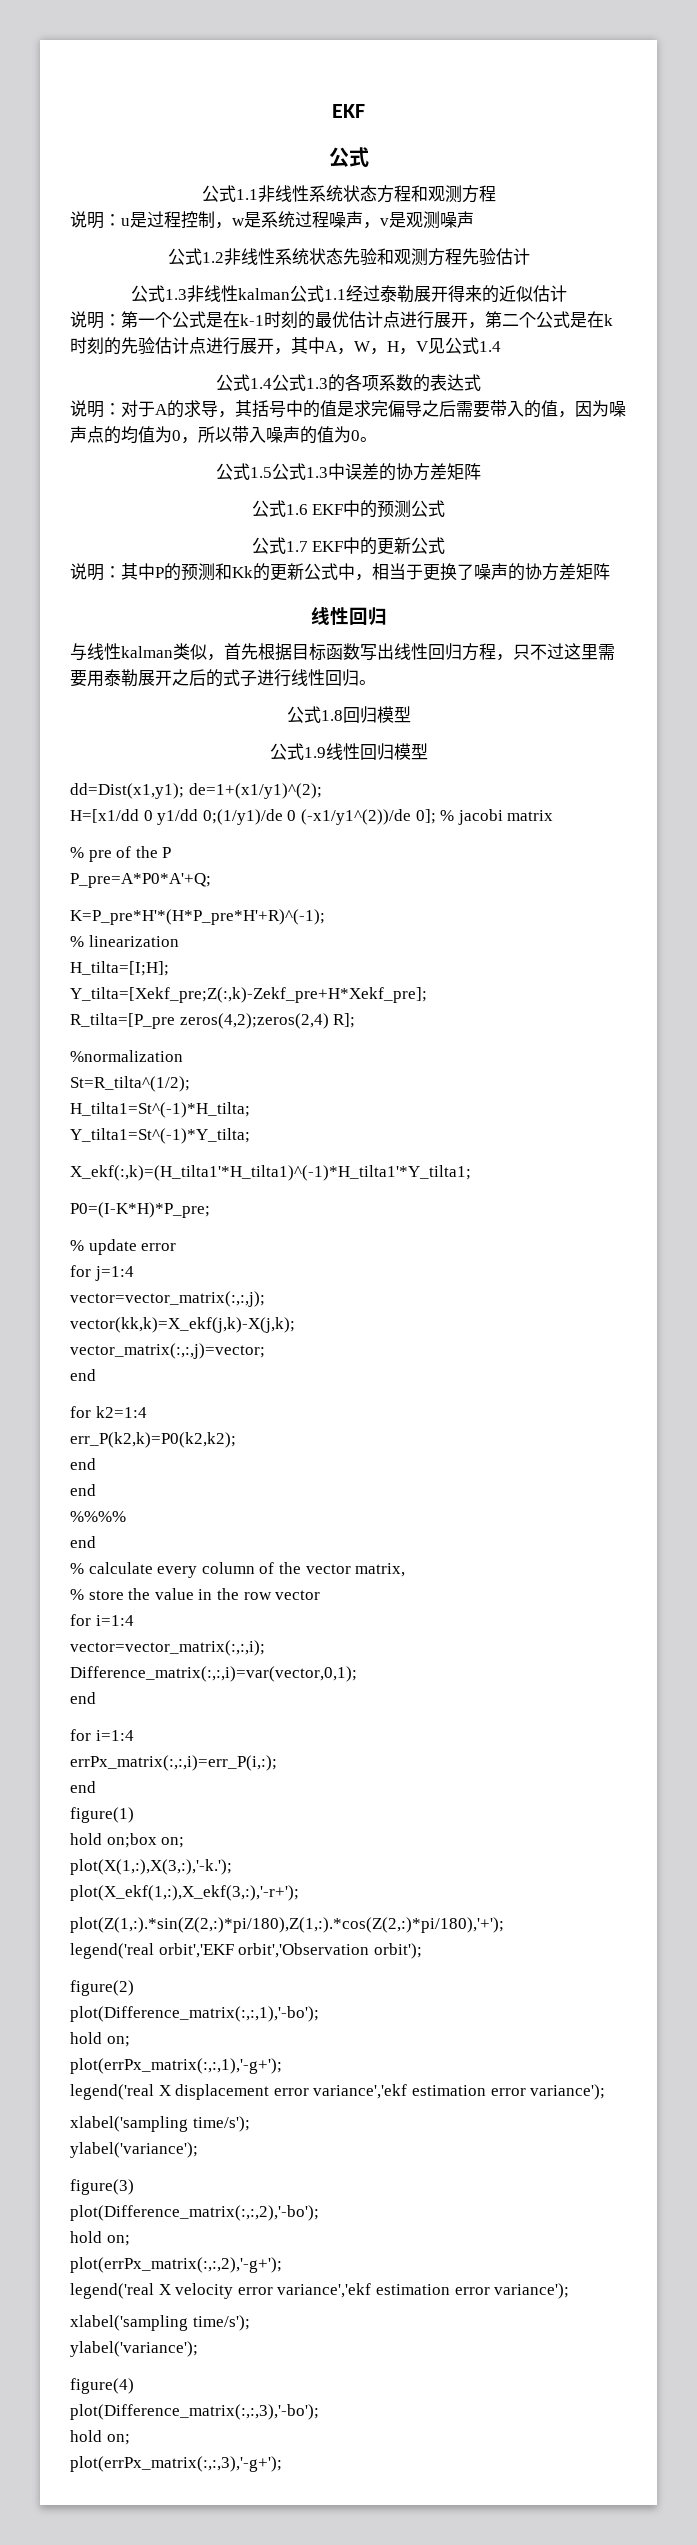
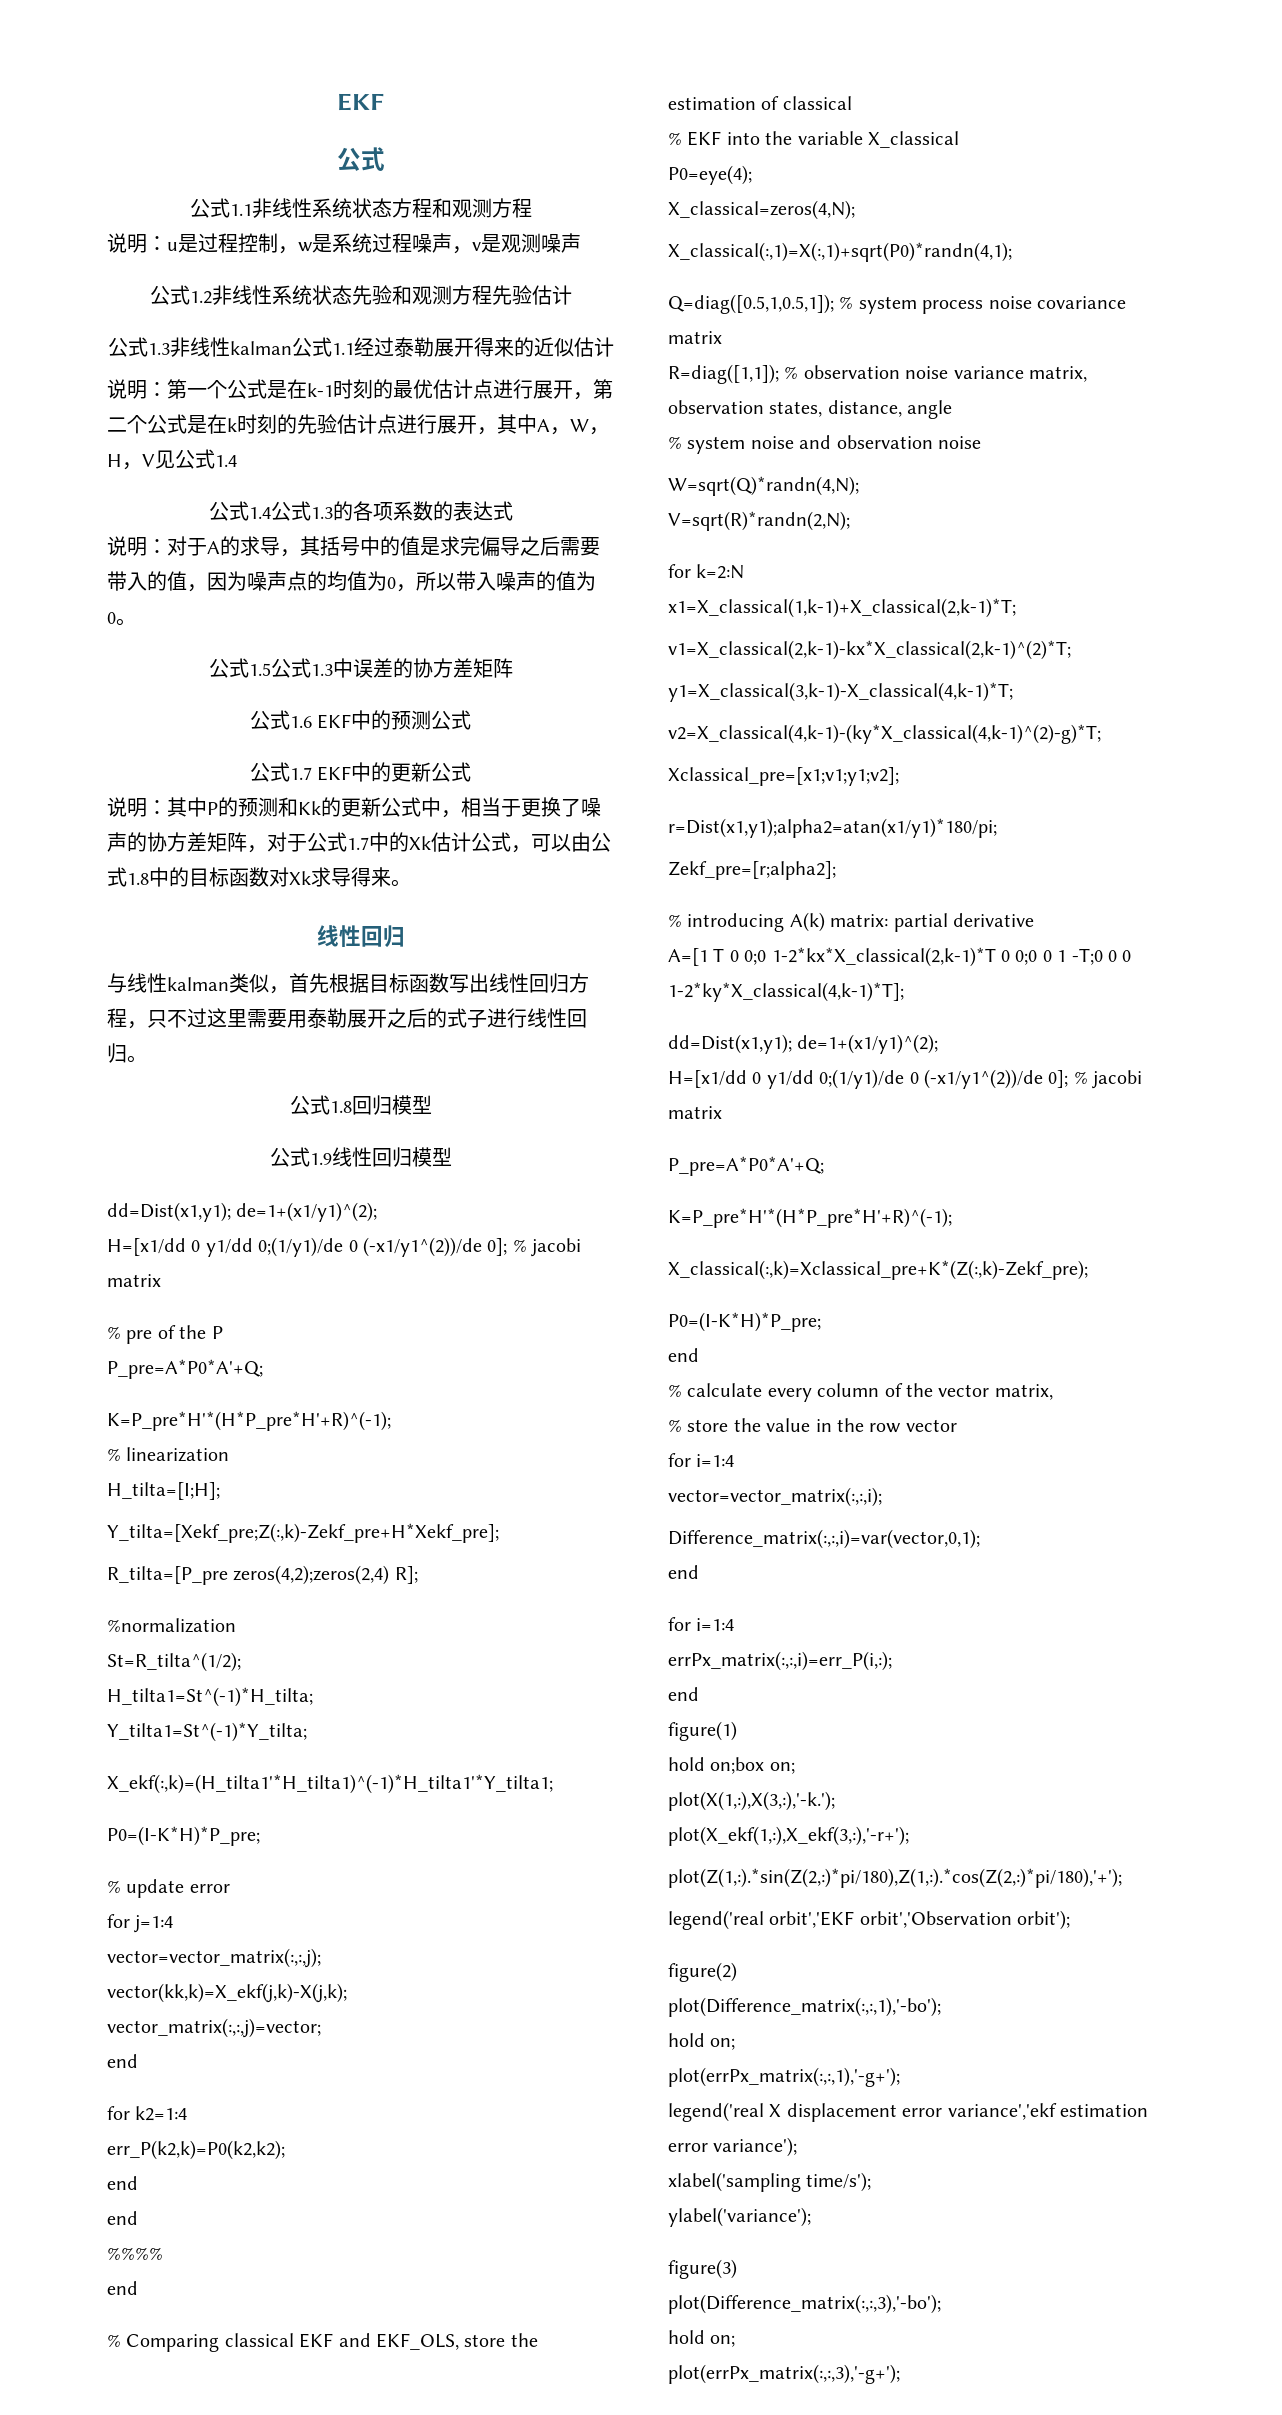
(610, 571) none -> [247,832,611,853] [107,867,411,887] ，对于公式1.7中的Xk估计公式，可以由公式1.8中的目标函数对Xk求导得来。
(96, 1542) none -> [107,2333,538,2352] [668,96,852,110] [668,131,959,148] [668,165,752,185] [668,200,855,220] [668,242,1012,262] [668,294,1126,314] [668,331,722,344] [668,364,1087,384] [668,400,953,419] [668,435,981,454] [668,476,859,496] [668,511,850,531] [668,564,745,579] [668,598,1016,618] [668,640,1071,660] [668,682,1013,702] [668,724,1101,744] [668,767,899,786] [668,818,997,838] [668,861,836,880] [668,912,1034,932] [668,947,1132,967] [668,982,904,1002] [668,1034,939,1054] [668,1069,1143,1089] [668,1106,722,1119] [668,1156,824,1176] [668,1208,952,1228] [668,1260,1088,1280] [668,1312,821,1332] [668,1348,699,1362] // % Comparing classical EKF and EKF_OLS, store the estimation of classical // % EKF into the variable X_classical // P0=eye(4); // X_classical=zeros(4,N); // X_classical(:,1)=X(:,1)+sqrt(P0)*randn(4,1); // Q=diag([0.5,1,0.5,1]); % system process noise covariance matrix // R=diag([1,1]); % observation noise variance matrix, observation states, distance, angle // % system noise and observation noise // W=sqrt(Q)*randn(4,N); // V=sqrt(R)*randn(2,N); // for k=2:N // x1=X_classical(1,k-1)+X_classical(2,k-1)*T; // v1=X_classical(2,k-1)-kx*X_classical(2,k-1)^(2)*T; // y1=X_classical(3,k-1)-X_classical(4,k-1)*T; // v2=X_classical(4,k-1)-(ky*X_classical(4,k-1)^(2)-g)*T; // Xclassical_pre=[x1;v1;y1;v2]; // r=Dist(x1,y1);alpha2=atan(x1/y1)*180/pi; // Zekf_pre=[r;alpha2]; // % introducing A(k) matrix: partial derivative // A=[1 T 0 0;0 1-2*kx*X_classical(2,k-1)*T 0 0;0 0 1 -T;0 0 0 1-2*ky*X_classical(4,k-1)*T]; // dd=Dist(x1,y1); de=1+(x1/y1)^(2); // H=[x1/dd 0 y1/dd 0;(1/y1)/de 0 (-x1/y1^(2))/de 0]; % jacobi matrix // P_pre=A*P0*A'+Q; // K=P_pre*H'*(H*P_pre*H'+R)^(-1); // X_classical(:,k)=Xclassical_pre+K*(Z(:,k)-Zekf_pre); // P0=(I-K*H)*P_pre; // end
[70,2205,319,2221] [70,2231,130,2246] [70,2257,282,2273] [70,2283,570,2299] [70,2315,250,2331] [70,2341,198,2357] [70,2378,134,2394] // plot(Difference_matrix(:,:,2),'-bo'); // hold on; // plot(errPx_matrix(:,:,2),'-g+'); // legend('real X velocity error variance','ekf estimation error variance'); // xlabel('sampling time/s'); // ylabel('variance'); // figure(4) -> (737, 2269) none

